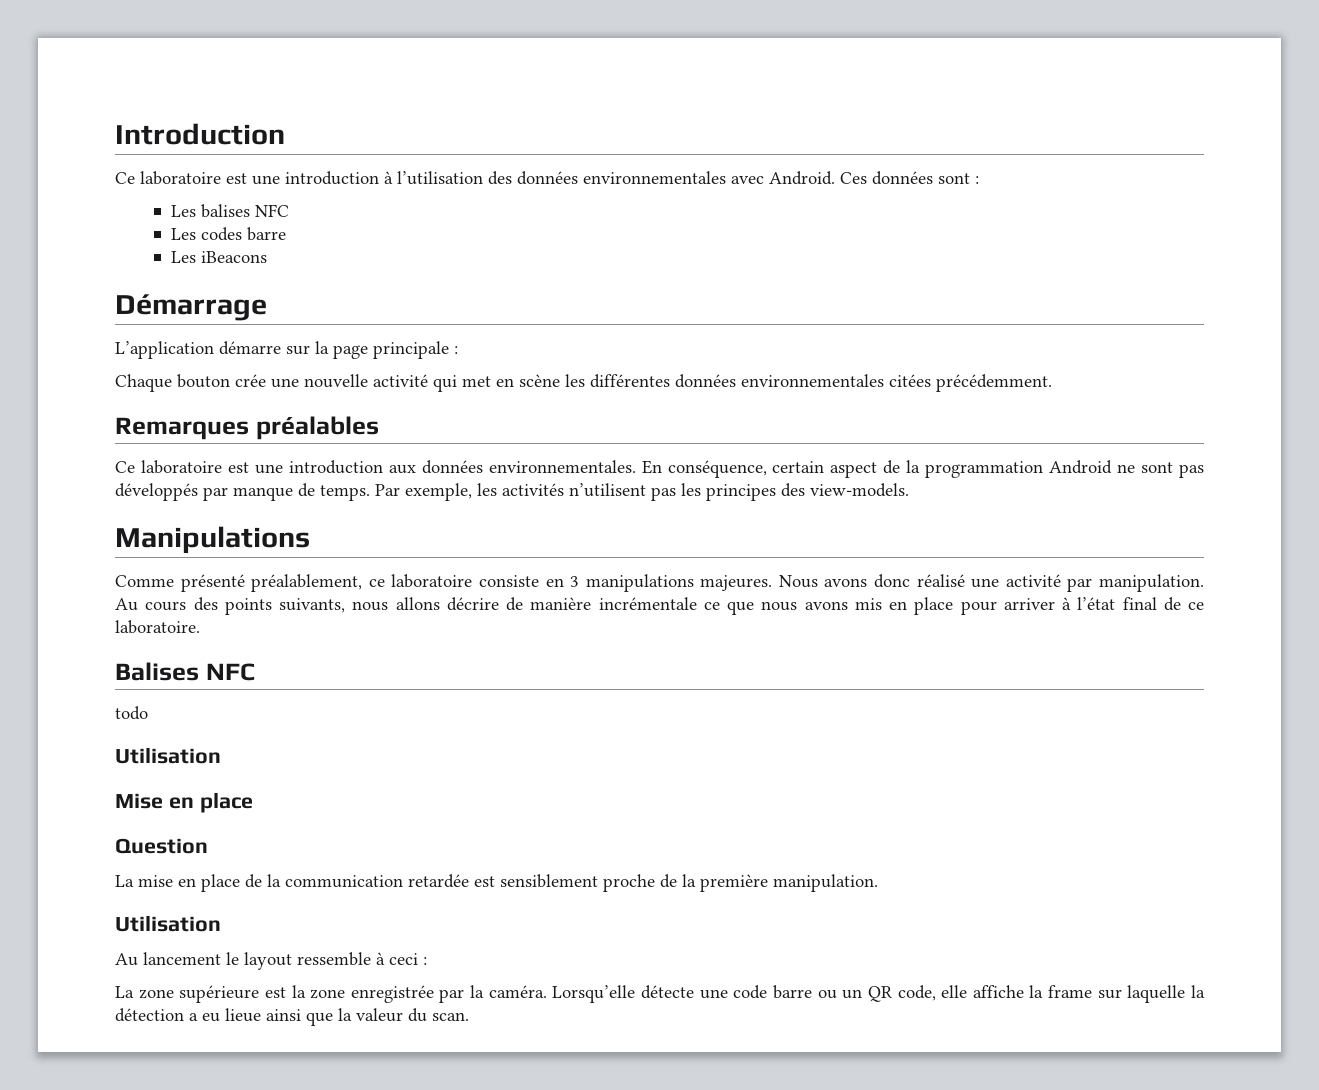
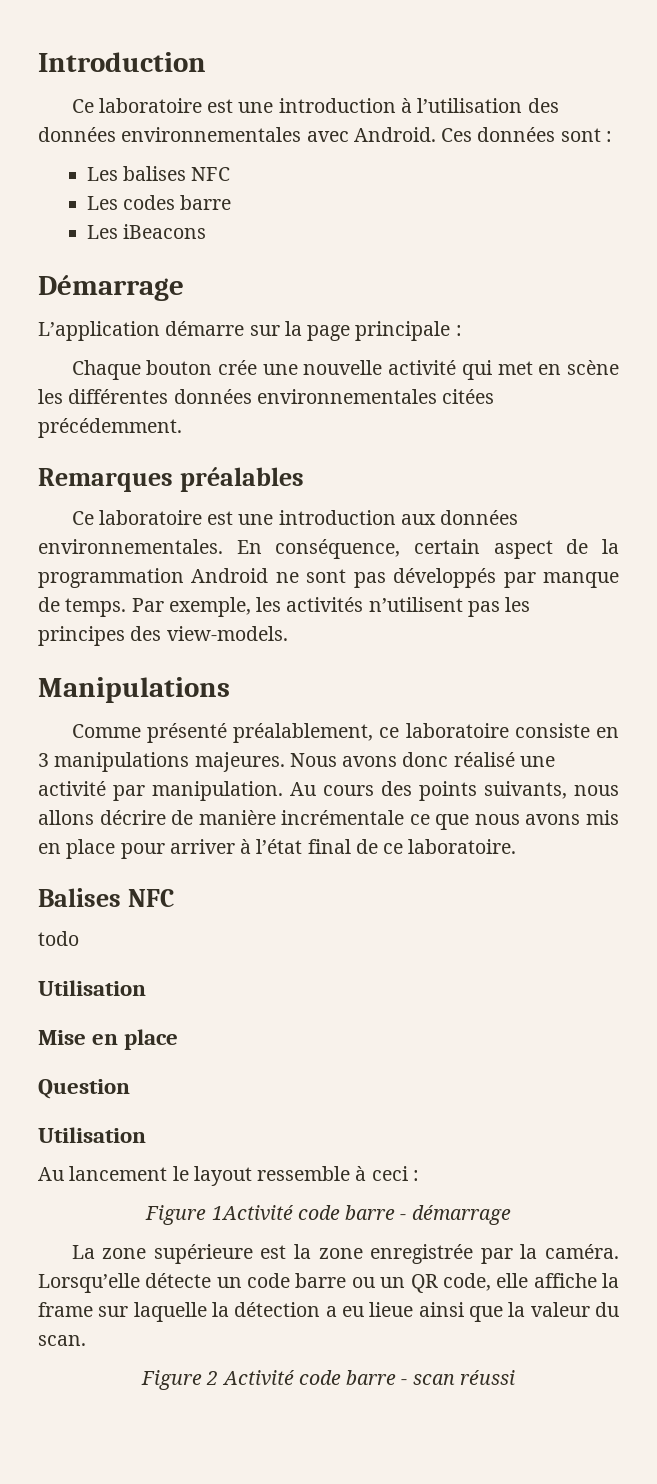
[115,874,878,892] // La mise en place de la communication retardée est sensiblement proche de la première manipulation. -> (130, 1089) none
(427, 961) none -> [145,1205,511,1225] // Figure 1Activité code barre - démarrage
[699,989,728,999] une -> [216,1277,242,1288] un
(469, 1016) none -> [141,1370,515,1390] // Figure 2 Activité code barre - scan réussi

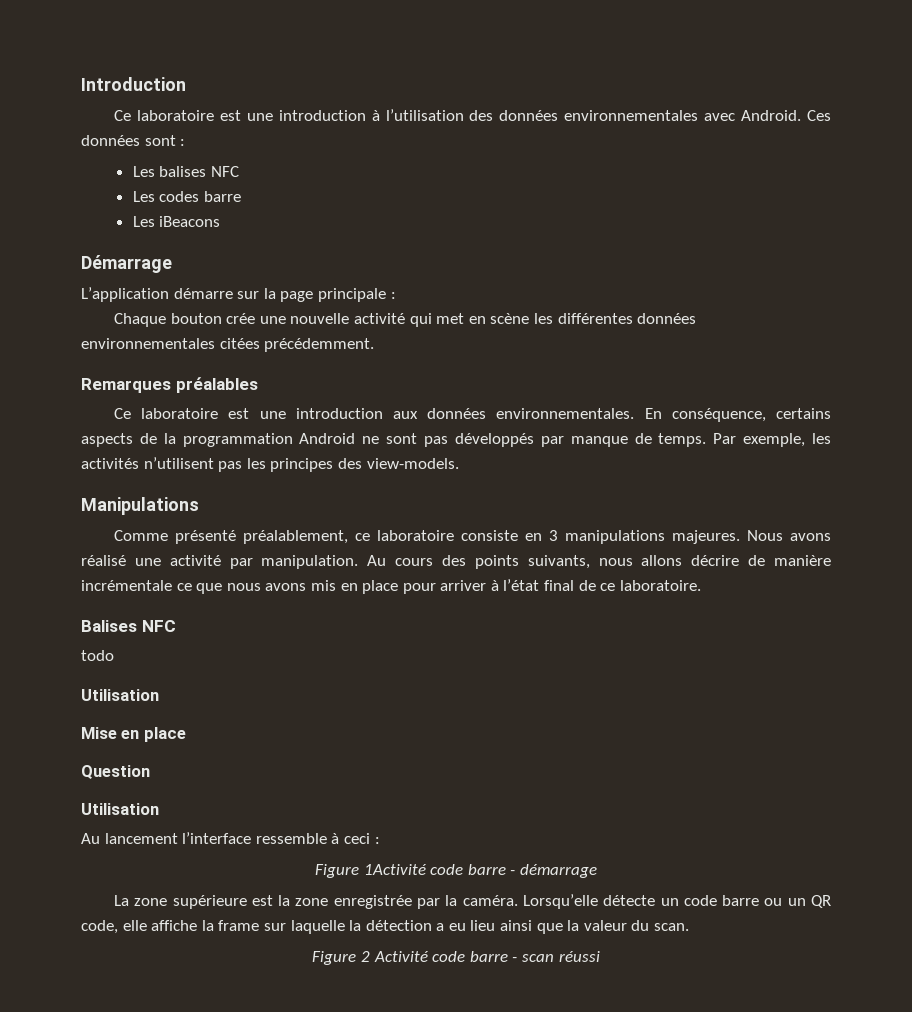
[414,539,553,559] certain aspect -> [776,408,832,419] [81,433,133,447] certains aspects
[402,752,449,767] donc -> (831, 537) none
[172,1166,252,1186] le layout -> [182,832,252,844] l’interface
[369,1302,414,1317] lieue -> [470,920,496,931] lieu

